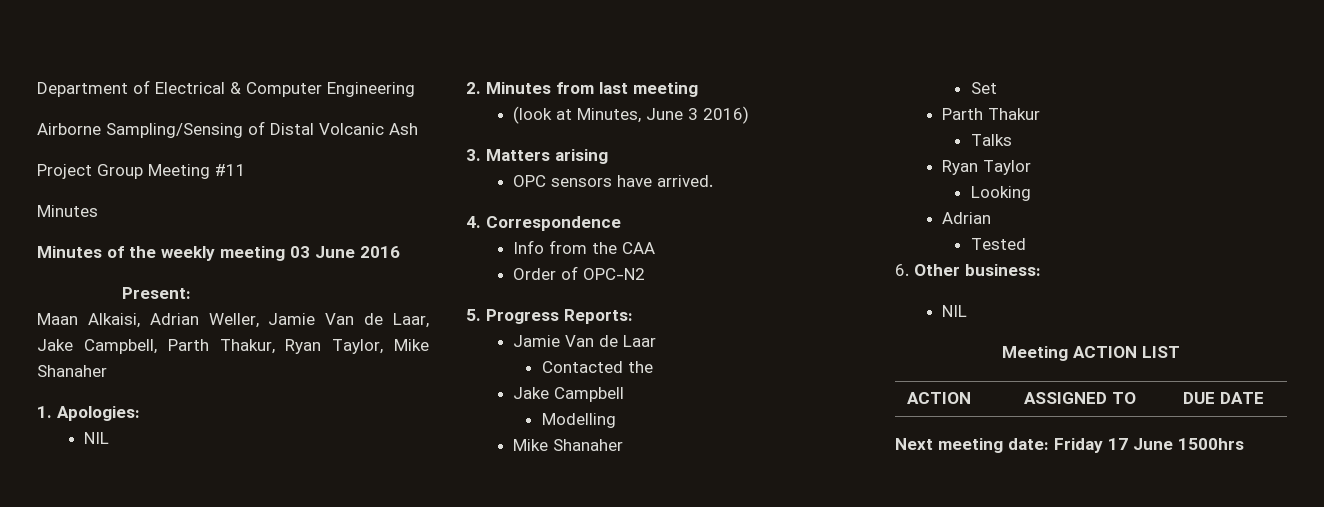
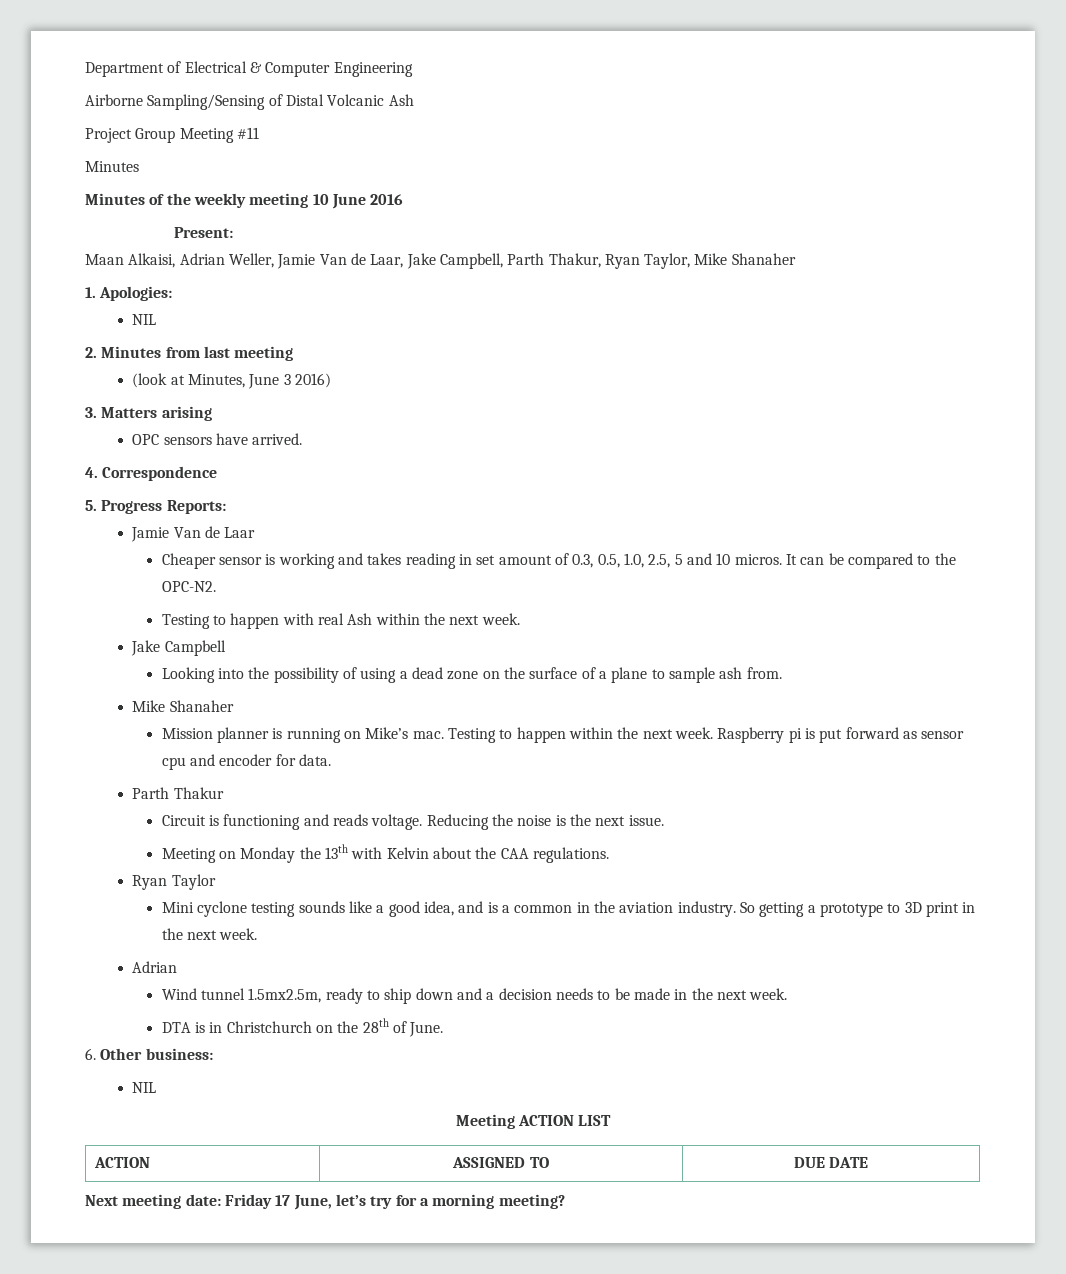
[290,246,310,258] 03 -> [312,194,329,205] 10
[513,240,656,254] [513,266,646,280] // Info from the CAA // Order of OPC-N2 -> (218, 473) none
[541,361,653,373] [513,387,625,402] [541,413,616,428] [513,439,624,451] [970,82,997,94] [942,108,1041,120] [970,134,1012,146] [942,160,1032,175] [970,186,1031,201] [942,212,992,224] [970,238,1026,250] Contacted the // Jake Campbell // Modelling // Mike Shanaher // Set // Parth Thakur // Talks // Ryan Taylor // Looking // Adrian // Tested -> [161,553,956,569] [161,581,216,592] [161,613,520,629] [131,640,226,656] [161,667,782,683] [132,700,234,712] [161,727,965,743] [161,754,332,770] [132,787,224,799] [161,814,664,830] [161,844,610,863] [132,874,216,890] [161,901,976,917] [161,928,258,940] [132,961,178,973] [161,988,788,1004] [161,1018,444,1037] Cheaper sensor is working and takes reading in set amount of 0.3, 0.5, 1.0, 2.5, 5 and 10 micros. It can be compared to the OPC-N2. // Testing to happen with real Ash within the next week. // Jake Campbell // Looking into the possibility of using a dead zone on the surface of a plane to sample ash from. // Mike Shanaher // Mission planner is running on Mike’s mac. Testing to happen within the next week. Raspberry pi is put forward as sensor cpu and encoder for data. // Parth Thakur // Circuit is functioning and reads voltage. Reducing the noise is the next issue. // Meeting on Monday the 13th with Kelvin about the CAA regulations. // Ryan Taylor // Mini cyclone testing sounds like a good idea, and is a common in the aviation industry. So getting a prototype to 3D print in the next week. // Adrian // Wind tunnel 1.5mx2.5m, ready to ship down and a decision needs to be made in the next week. // DTA is in Christchurch on the 28th of June.
[1133,438,1244,450] June 1500hrs -> [293,1194,565,1210] June, let’s try for a morning meeting?

